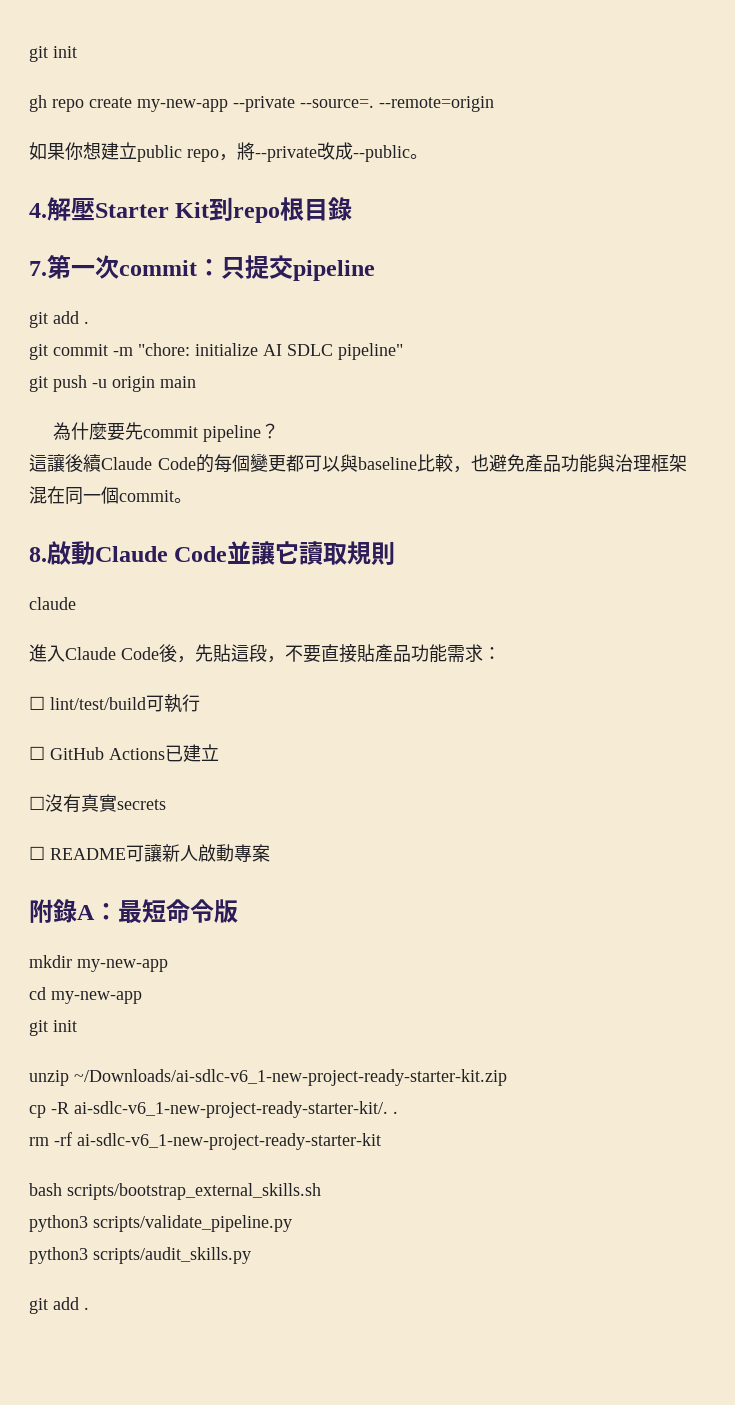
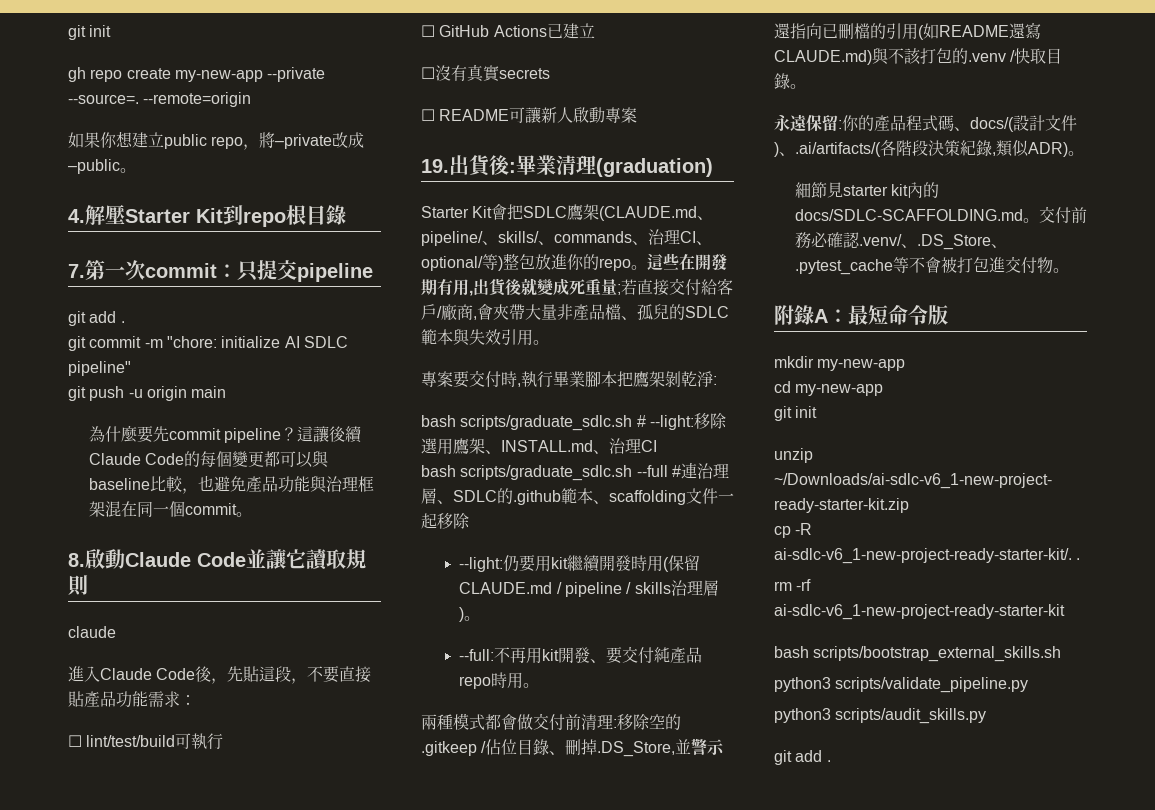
[255,142,410,162] --private改成--public -> [275,132,365,149] [68,159,120,174] –private改成–public
(280, 431) // -> (297, 434) none
(270, 853) none -> [421,155,713,177] [421,204,714,221] [421,229,712,246] [421,253,727,271] [421,278,733,296] [421,304,729,321] [421,329,549,346] [421,370,717,388] [421,413,727,431] [421,438,657,455] [421,462,729,481] [421,488,734,505] [421,513,470,529] [459,555,701,572] [459,580,719,597] [459,607,481,622] [459,646,703,664] [459,672,540,689] [421,713,681,731] [421,738,725,757] [774,22,1041,40] [774,48,1063,65] [774,73,806,89] [774,114,1077,132] [774,140,1084,157] [794,182,939,198] [794,206,1087,224] [794,232,1007,250] [794,256,1069,275] // 19.出貨後:畢業清理(graduation) // Starter Kit會把SDLC鷹架(CLAUDE.md、pipeline/、skills/、commands、治理CI、optional/等)整包放進你的repo。這些在開發期有用,出貨後就變成死重量;若直接交付給客戶/廠商,會夾帶大量非產品檔、孤兒的SDLC範本與失效引用。 // 專案要交付時,執行畢業腳本把鷹架剝乾淨: // bash scripts/graduate_sdlc.sh # --light:移除選用鷹架、INSTALL.md、治理CI // bash scripts/graduate_sdlc.sh --full #連治理層、SDLC的.github範本、scaffolding文件一起移除 // --light:仍要用kit繼續開發時用(保留CLAUDE.md / pipeline / skills治理層)。 // --full:不再用kit開發、要交付純產品repo時用。 // 兩種模式都會做交付前清理:移除空的.gitkeep /佔位目錄、刪掉.DS_Store,並警示還指向已刪檔的引用(如README還寫CLAUDE.md)與不該打包的.venv /快取目錄。 // 永遠保留:你的產品程式碼、docs/(設計文件)、.ai/artifacts/(各階段決策紀錄,類似ADR)。 // 細節見starter kit內的docs/SDLC-SCAFFOLDING.md。交付前務必確認.venv/、.DS_Store、.pytest_cache等不會被打包進交付物。

